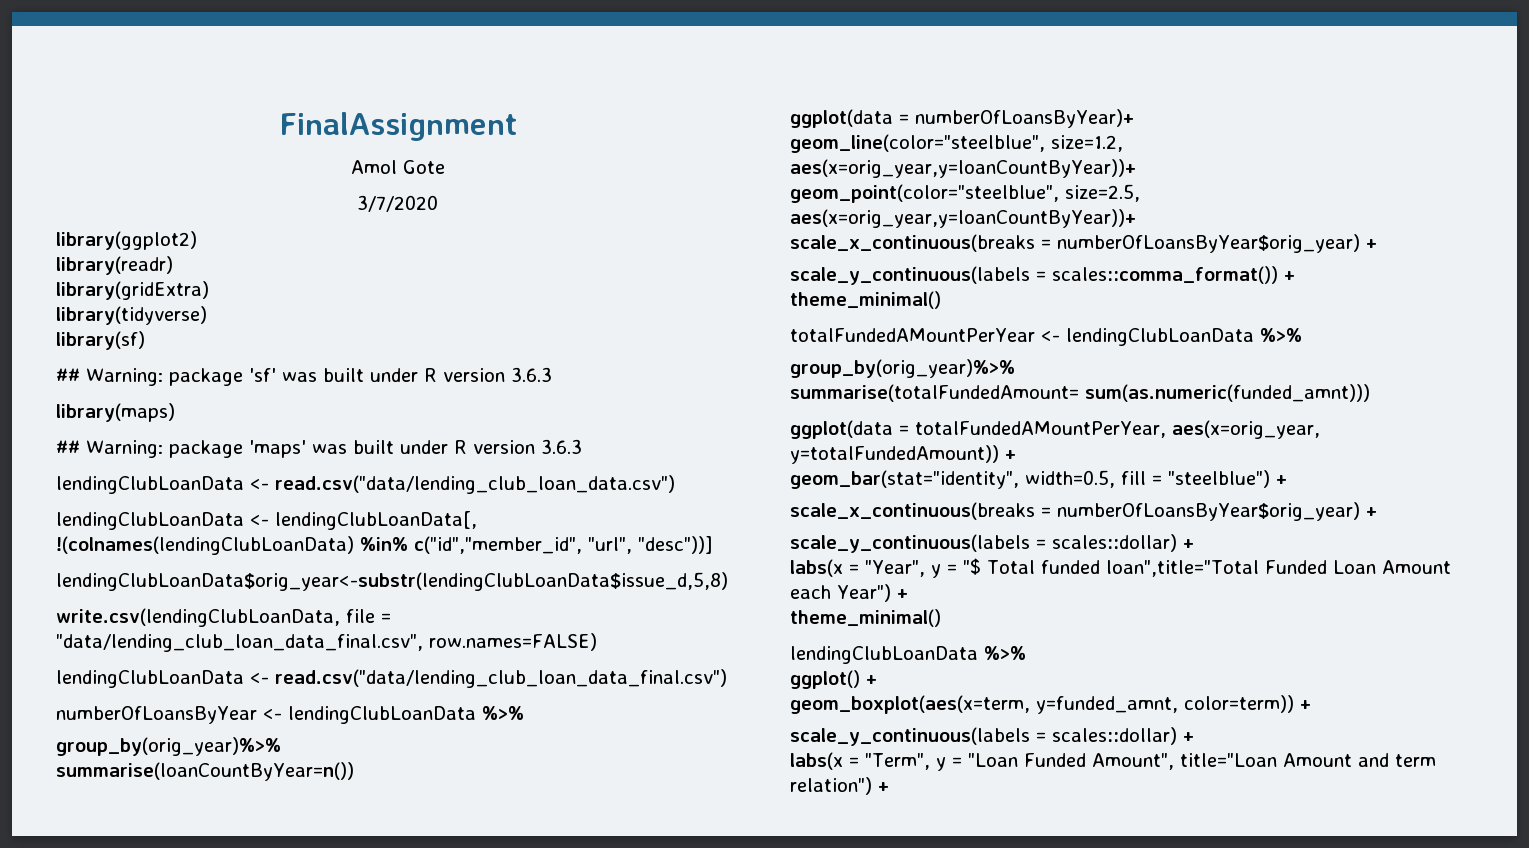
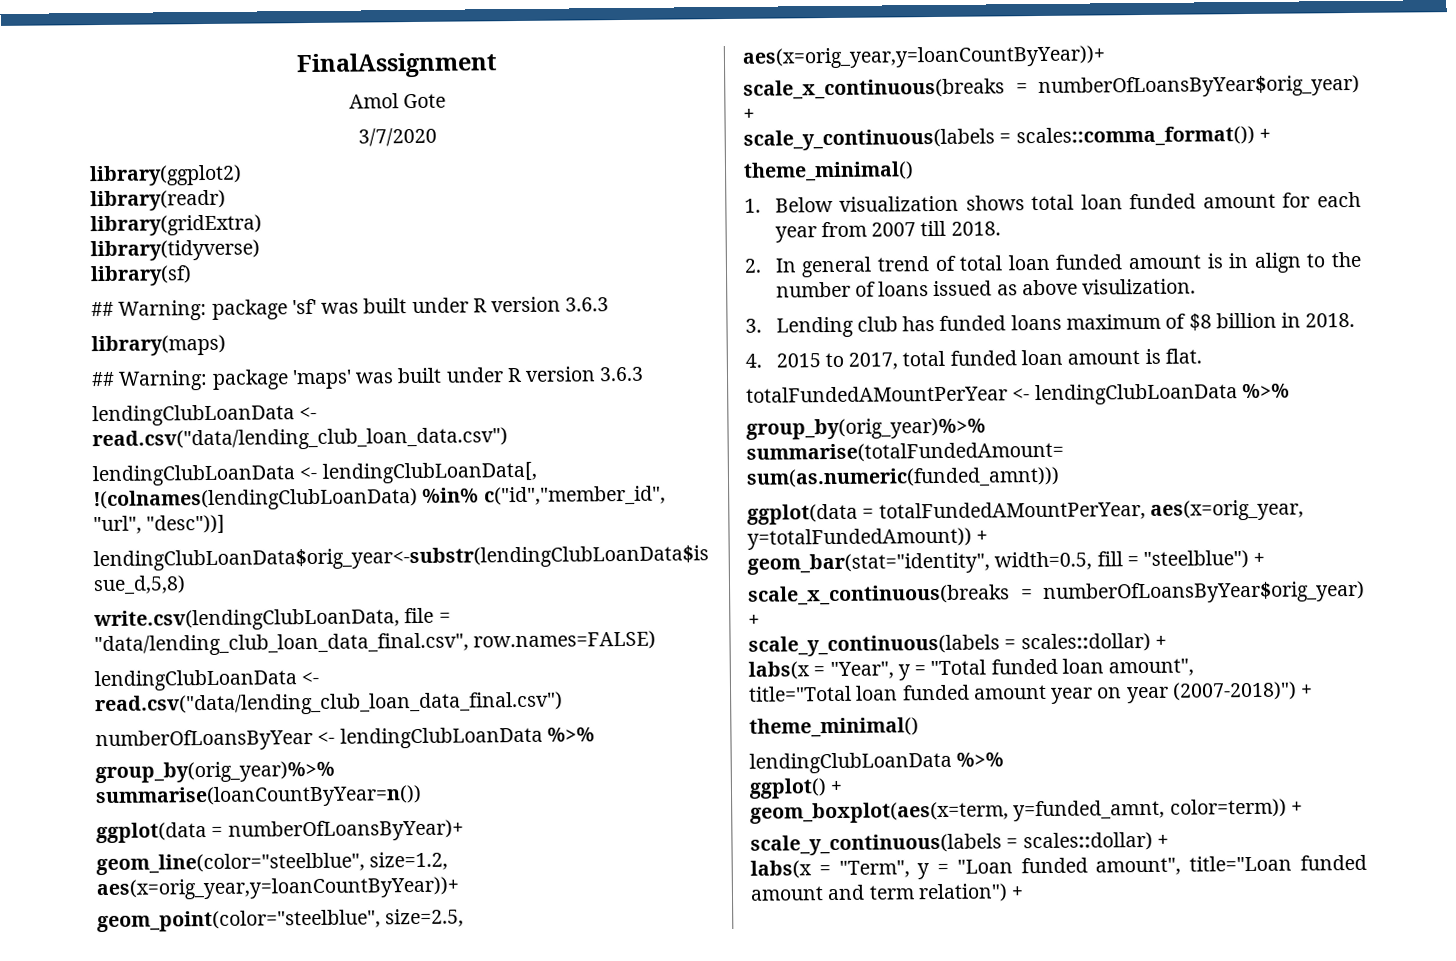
(941, 300) none -> [744,191,1361,213] [774,220,1001,243] [744,251,1361,278] [775,278,1197,298] [745,312,1356,338] [745,348,1202,370] // 1. Below visualization shows total loan funded amount for each year from 2007 till 2018. // 2. In general trend of total loan funded amount is in align to the number of loans issued as above visulization. // 3. Lending club has funded loans maximum of $8 billion in 2018. // 4. 2015 to 2017, total funded loan amount is flat.
[962,558,1451,577] [790,584,891,602] "$ Total funded loan",title="Total Funded Loan Amount each Year") -> [930,658,1195,677] [748,681,1297,704] "Total funded loan amount", // title="Total loan funded amount year on year (2007-2018)")
[1023,753,1352,770] Funded Amount", title="Loan Amount -> [1020,854,1367,876] [750,886,824,901] funded amount", title="Loan funded amount

